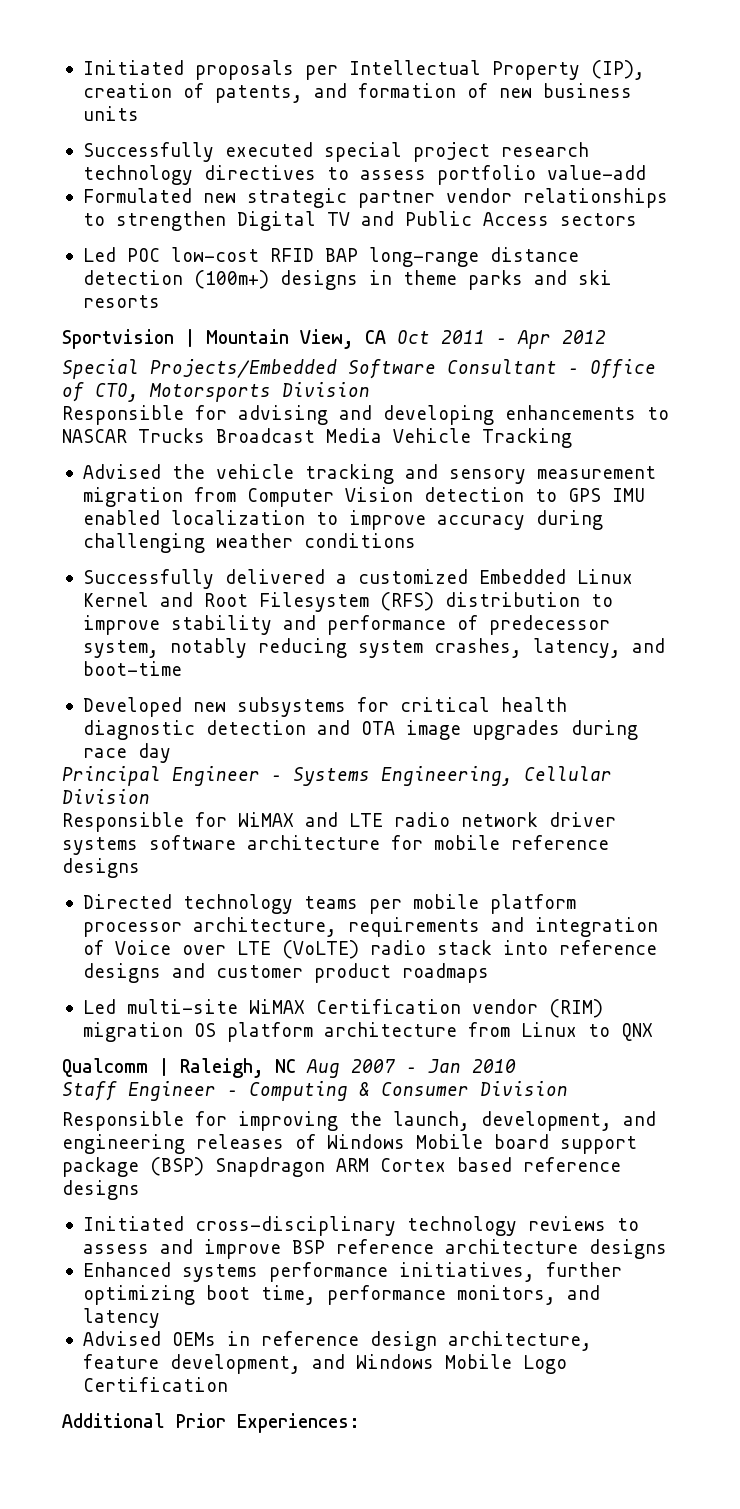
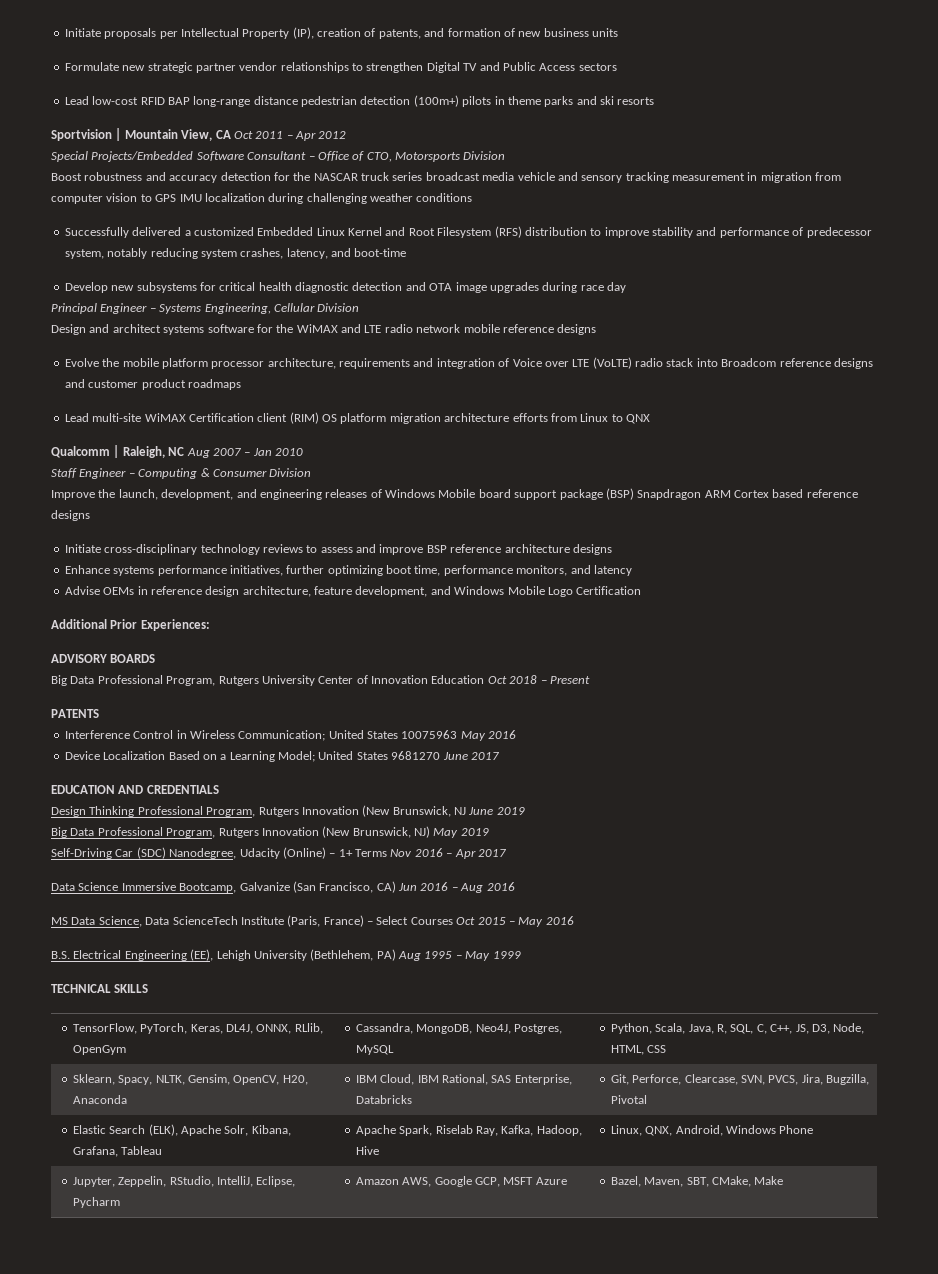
[82,60,184,75] Initiated -> [64,28,101,37] Initiate
[82,142,589,162] [82,165,646,185] [82,188,192,203] Successfully executed special project research technology directives to assess portfolio value-add // Formulated -> [64,62,119,71] Formulate
[82,247,160,262] Led POC -> [64,96,89,105] Lead
(579, 254) none -> [301,96,357,107] pedestrian
[279,270,358,290] designs -> [462,96,492,107] pilots
[62,405,669,425] [62,428,572,448] [82,464,656,484] [82,487,645,507] [82,510,525,530] Responsible for advising and developing enhancements to NASCAR Trucks Broadcast Media Vehicle Tracking // Advised the vehicle tracking and sensory measurement migration from Computer Vision detection to GPS IMU enabled localization to improve accuracy -> [51,172,842,183] [51,193,265,204] Boost robustness and accuracy detection for the NASCAR truck series broadcast media vehicle and sensory tracking measurement in migration from computer vision to GPS IMU localization
[82,697,182,717] Developed -> [64,282,108,293] Develop
[62,812,227,832] Responsible for -> [51,324,294,335] Design and architect systems software for the
[549,812,616,827] [62,835,423,855] driver systems software architecture for -> (461, 328) none
[82,894,402,914] Directed technology teams per -> [64,358,120,367] Evolve the
(548, 947) none -> [721,358,777,367] Broadcom
[82,999,116,1014] Led -> [64,413,89,422] Lead
[471,999,603,1018] [82,1022,457,1042] vendor (RIM) migration OS platform architecture -> [257,412,548,424] client (RIM) OS platform migration architecture efforts
[62,1111,338,1131] Responsible for improving -> [51,490,95,500] Improve
[82,1216,184,1231] Initiated -> [64,544,101,553] Initiate
[82,1262,171,1277] Enhanced -> [64,565,110,574] Enhance
[82,1331,161,1346] Advised -> [64,586,100,595] Advise
(360, 1423) none -> [51,654,156,663] [51,675,590,686] [51,709,99,718] [64,730,517,741] [64,751,499,762] [51,785,219,794] [51,805,525,817] [51,826,489,838] [51,847,506,859] [51,881,515,893] [51,915,574,927] [51,949,521,961] [51,984,149,993] [72,1023,323,1034] [72,1045,126,1055] [355,1023,563,1034] [355,1045,394,1055] [610,1023,865,1034] [610,1045,667,1055] [72,1074,308,1085] [72,1095,127,1104] [355,1074,572,1085] [355,1095,412,1104] [610,1074,870,1085] [610,1095,647,1104] [72,1124,291,1136] [72,1146,163,1157] [355,1125,582,1136] [355,1146,379,1155] [610,1125,814,1136] [72,1176,296,1187] [72,1197,120,1208] [355,1176,567,1187] [610,1176,784,1187] // ADVISORY BOARDS // Big Data Professional Program, Rutgers University Center of Innovation Education Oct 2018 – Present // PATENTS // Interference Control in Wireless Communication; United States 10075963 May 2016 // Device Localization Based on a Learning Model; United States 9681270 June 2017 // EDUCATION AND CREDENTIALS // Design Thinking Professional Program, Rutgers Innovation (New Brunswick, NJ June 2019 // Big Data Professional Program, Rutgers Innovation (New Brunswick, NJ) May 2019 // Self-Driving Car (SDC) Nanodegree, Udacity (Online) – 1+ Terms Nov 2016 – Apr 2017 // Data Science Immersive Bootcamp, Galvanize (San Francisco, CA) Jun 2016 – Aug 2016 // MS Data Science, Data ScienceTech Institute (Paris, France) – Select Courses Oct 2015 – May 2016 // B.S. Electrical Engineering (EE), Lehigh University (Bethlehem, PA) Aug 1995 – May 1999 // TECHNICAL SKILLS // TensorFlow, PyTorch, Keras, DL4J, ONNX, RLlib, OpenGym | Cassandra, MongoDB, Neo4J, Postgres, MySQL | Python, Scala, Java, R, SQL, C, C++, JS, D3, Node, HTML, CSS // Sklearn, Spacy, NLTK, Gensim, OpenCV, H20, Anaconda | IBM Cloud, IBM Rational, SAS Enterprise, Databricks | Git, Perforce, Clearcase, SVN, PVCS, Jira, Bugzilla, Pivotal // Elastic Search (ELK), Apache Solr, Kibana, Grafana, Tableau | Apache Spark, Riselab Ray, Kafka, Hadoop, Hive | Linux, QNX, Android, Windows Phone // Jupyter, Zeppelin, RStudio, IntelliJ, Eclipse, Pycharm | Amazon AWS, Google GCP, MSFT Azure | Bazel, Maven, SBT, CMake, Make

